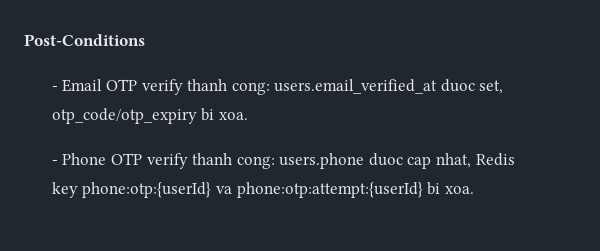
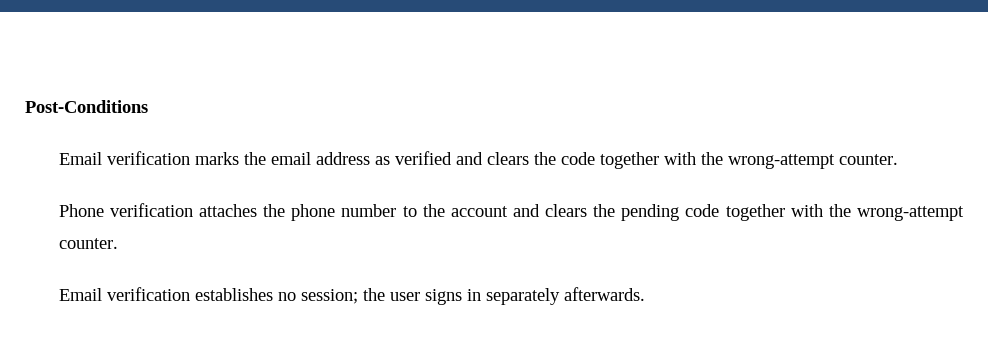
[51,79,504,95] [51,108,248,124] [51,153,515,169] [51,182,474,198] - Email OTP verify thanh cong: users.email_verified_at duoc set, otp_code/otp_expiry bi xoa. // - Phone OTP verify thanh cong: users.phone duoc cap nhat, Redis key phone:otp:{userId} va phone:otp:attempt:{userId} bi xoa. -> [58,151,898,169] [58,203,964,221] [58,238,118,249] [58,287,645,305] Email verification marks the email address as verified and clears the code together with the wrong-attempt counter. // Phone verification attaches the phone number to the account and clears the pending code together with the wrong-attempt counter. // Email verification establishes no session; the user signs in separately afterwards.

